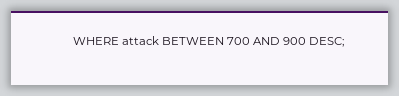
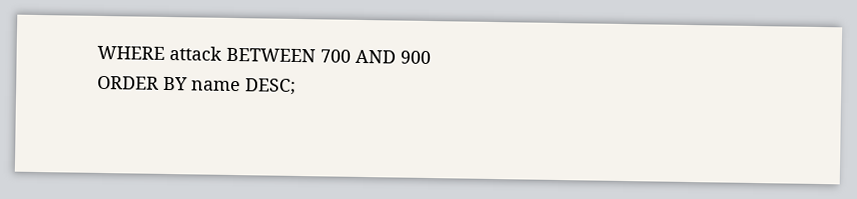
(307, 41) none -> [97,75,242,92] // ORDER BY name

